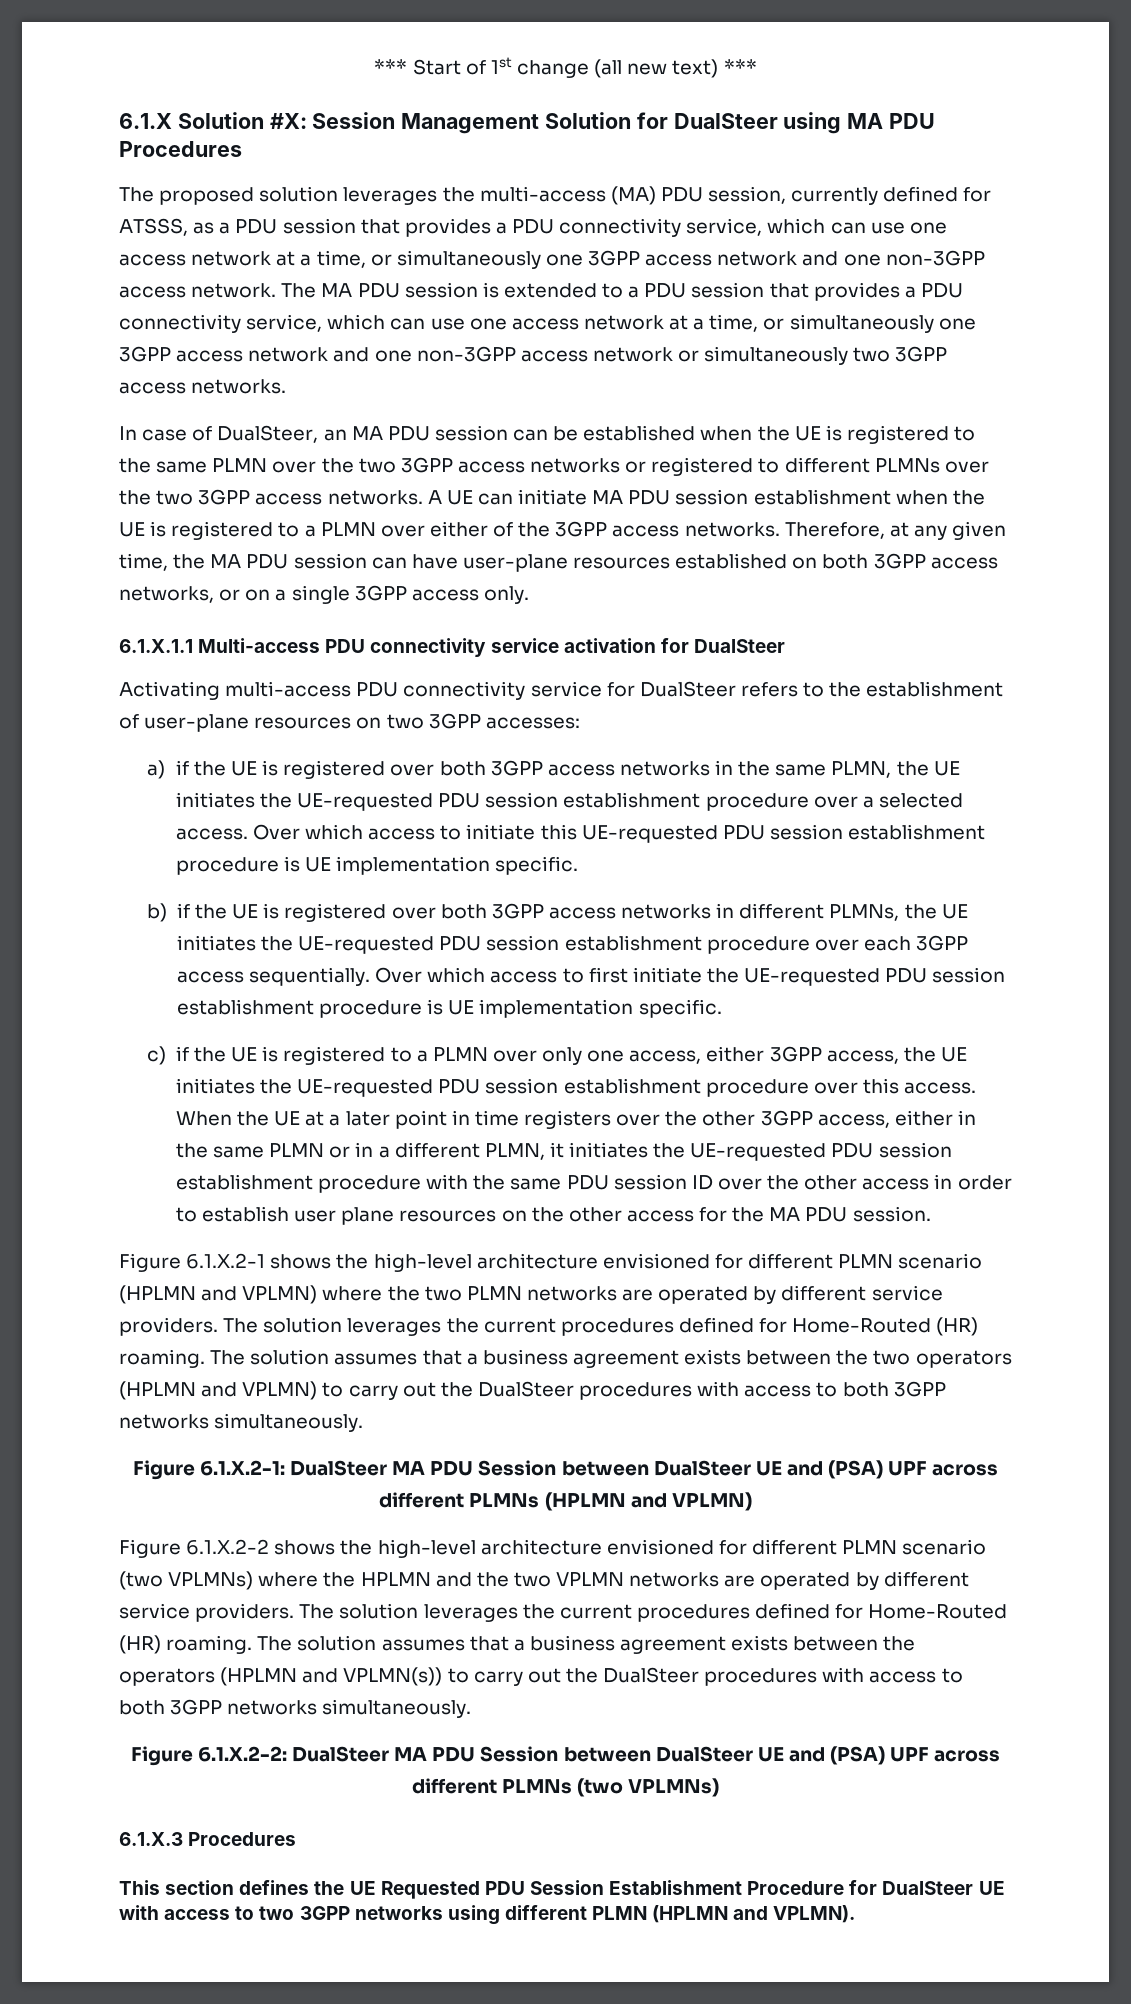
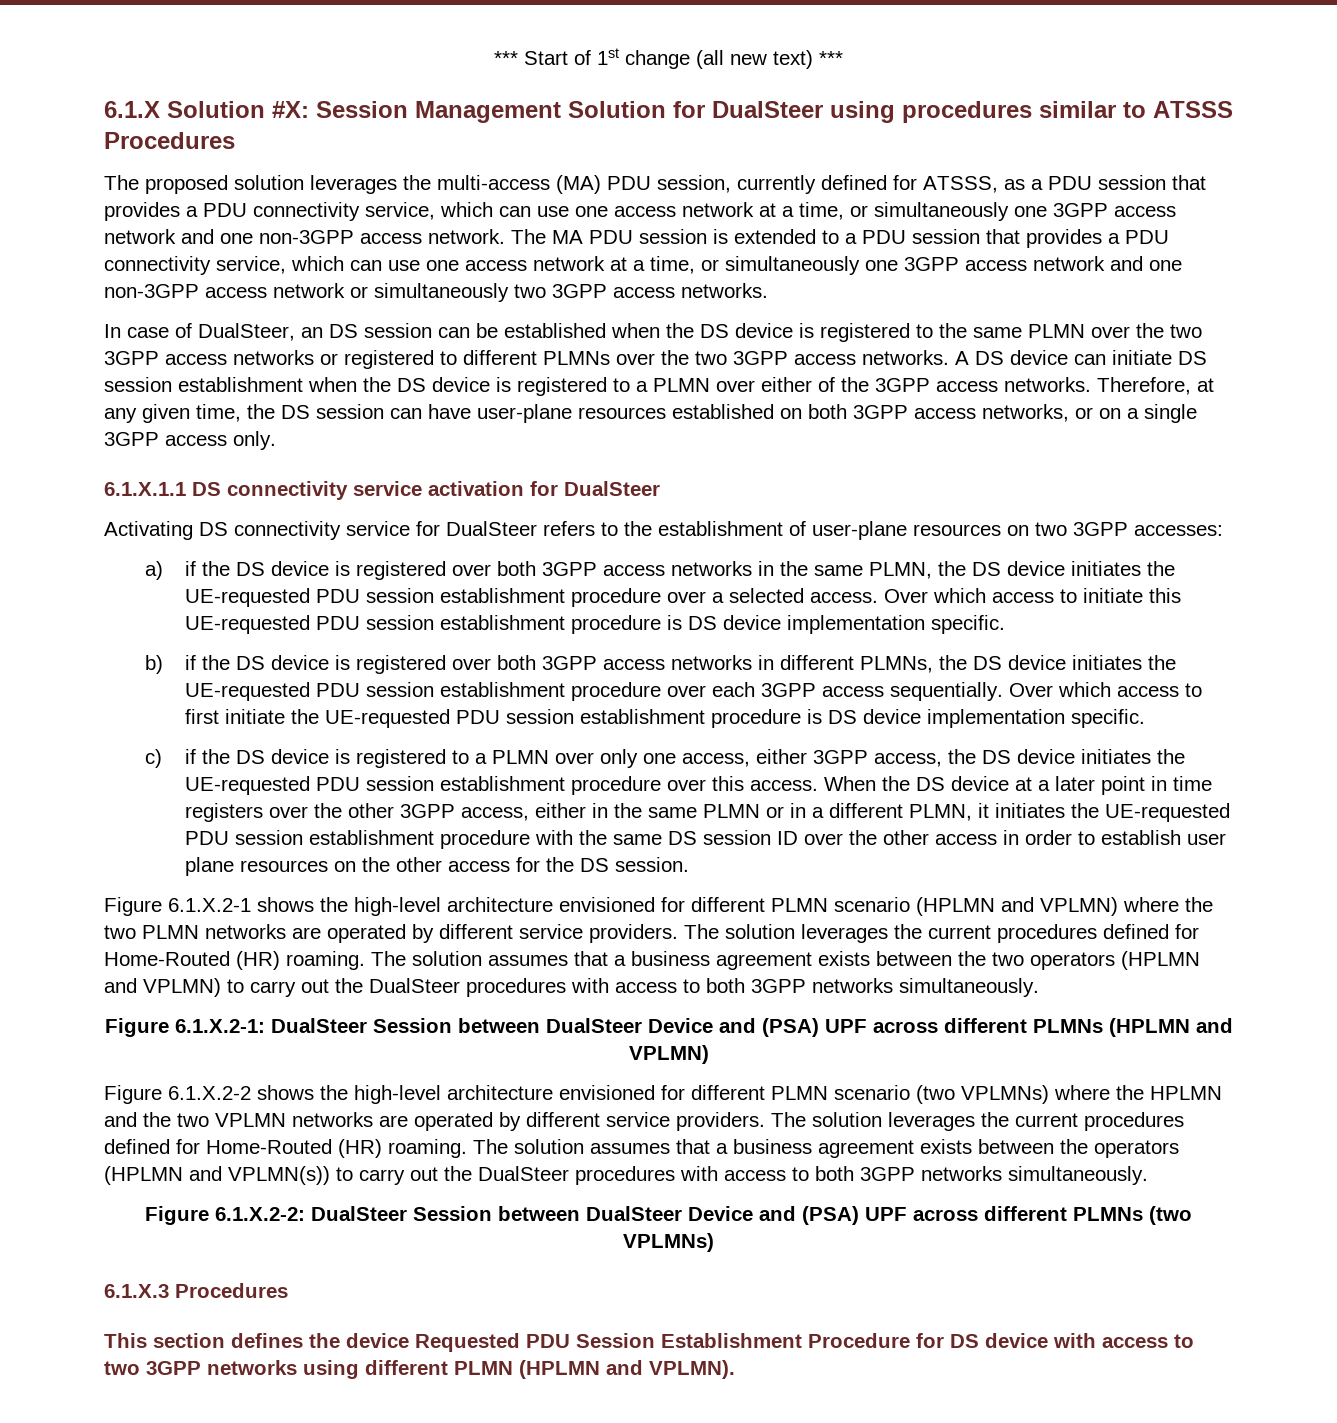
[847,113,936,129] MA PDU -> [902,101,1233,123] procedures similar to ATSSS
[351,426,430,441] MA PDU -> [329,324,358,338] DS
[794,426,821,441] UE -> [700,323,793,338] DS device
[446,489,671,505] UE can initiate MA PDU -> [975,350,1207,365] DS device can initiate DS
[119,522,145,537] UE -> [397,377,490,392] DS device
[210,554,289,569] MA PDU -> [281,405,310,419] DS
[198,638,366,653] Multi-access PDU -> [192,482,221,496] DS
[225,681,399,697] multi-access PDU -> [199,522,228,536] DS
[231,761,258,776] UE -> [236,561,330,576] DS device
[933,761,960,776] UE -> [972,561,1066,576] DS device
[305,857,332,872] UE -> [688,615,782,630] DS device
[232,904,259,919] UE -> [236,655,330,670] DS device
[941,904,968,919] UE -> [973,655,1067,670] DS device
[448,1000,475,1015] UE -> [828,709,922,724] DS device
[231,1047,258,1062] UE -> [236,749,330,764] DS device
[940,1047,967,1062] UE -> [982,749,1076,764] DS device
[274,1111,301,1126] UE -> [916,776,1010,791] DS device
[566,1175,609,1190] PDU -> [668,831,698,845] DS
[769,1207,848,1222] MA PDU -> [580,858,610,872] DS
[392,1460,782,1476] MA PDU Session between DualSteer UE -> [372,1018,713,1033] Session between DualSteer Device
[394,1746,784,1762] MA PDU Session between DualSteer UE -> [413,1206,753,1221] Session between DualSteer Device
[349,1881,376,1895] UE -> [346,1333,409,1348] device
[882,1881,1005,1895] DualSteer UE -> [950,1333,1048,1348] DS device

